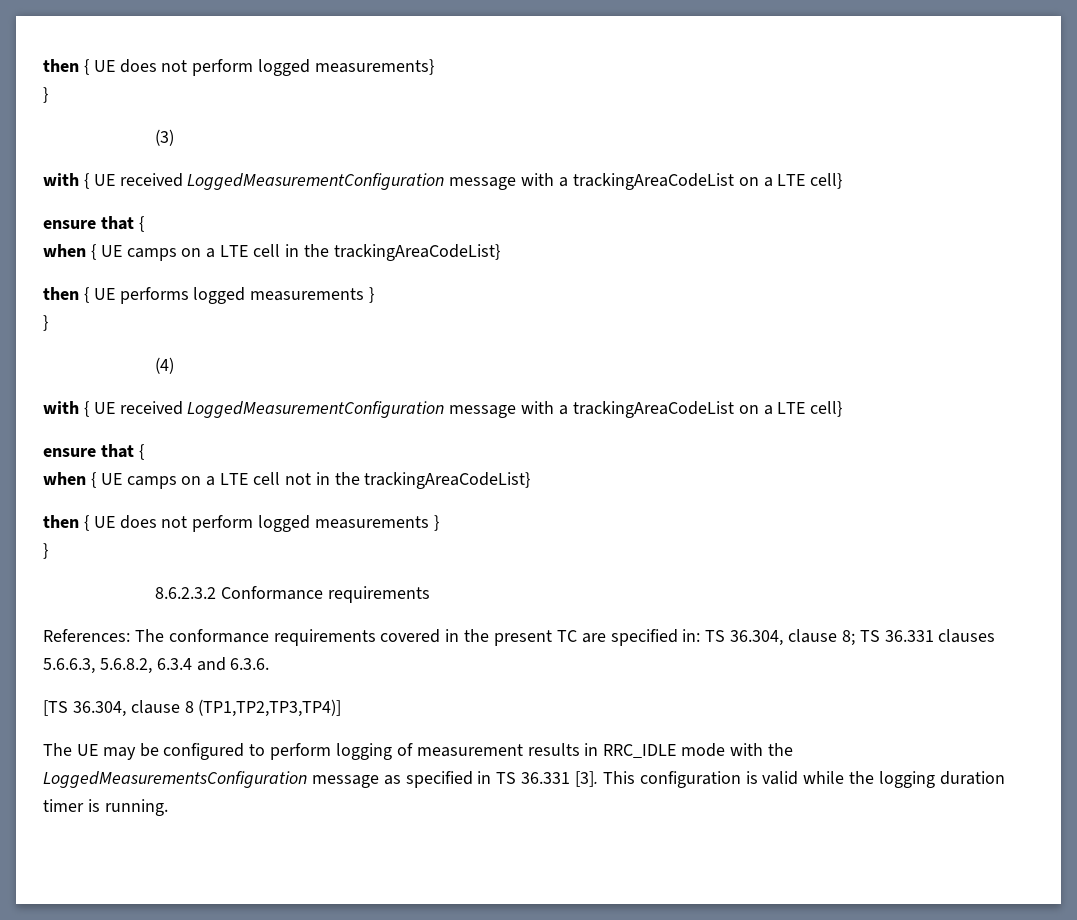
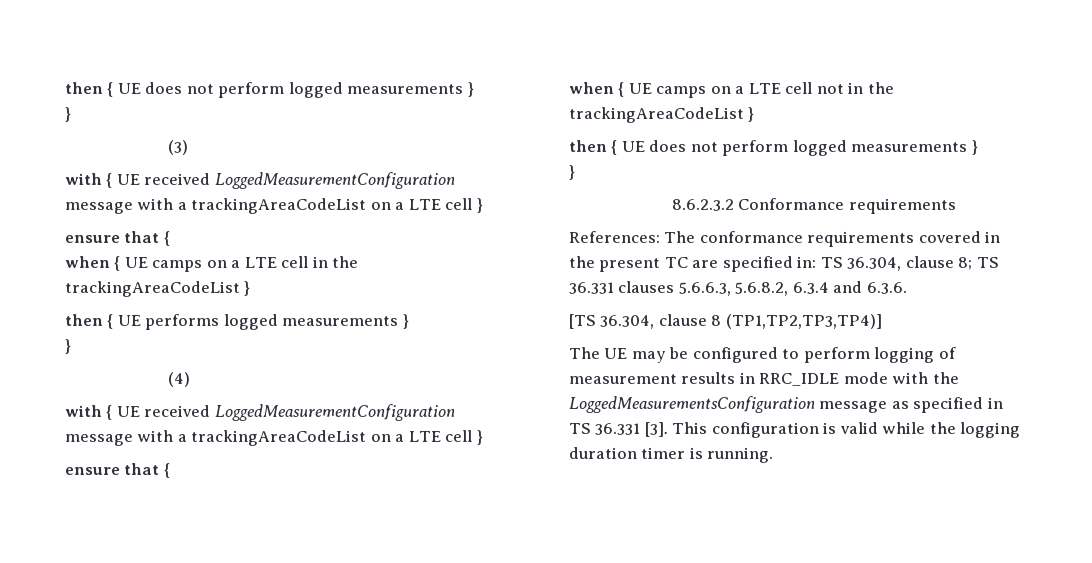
[43,59,435,76] then { UE does not perform logged measurements} -> [65,82,474,98] then { UE does not perform logged measurements }
[810,173,843,189] cell} -> [445,198,483,213] cell }
[333,244,500,261] trackingAreaCodeList} -> [65,281,251,297] trackingAreaCodeList }
[810,401,843,417] cell} -> [445,430,483,445] cell }
[364,472,531,489] trackingAreaCodeList} -> [569,107,755,123] trackingAreaCodeList }

